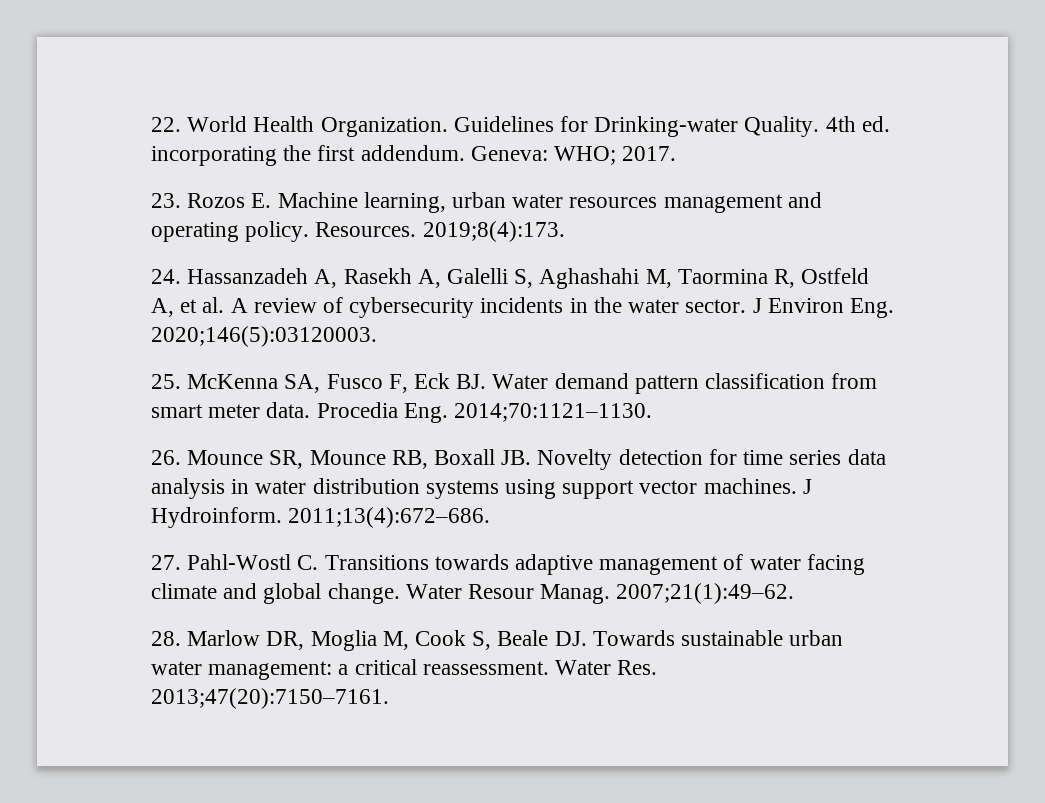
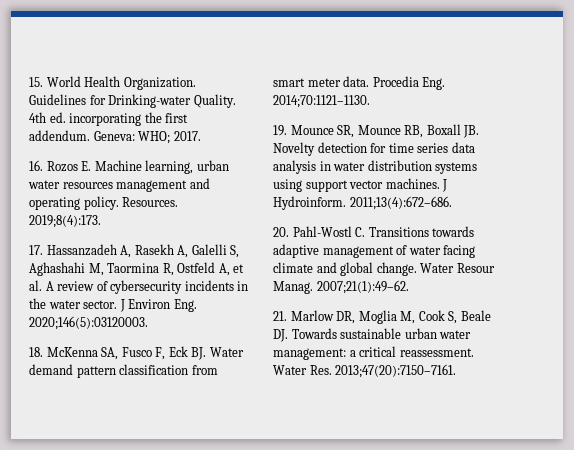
[151,117,181,132] 22. -> [29,77,43,87] 15.
[151,193,181,208] 23. -> [29,160,43,171] 16.
[151,269,181,284] 24. -> [29,245,43,255] 17.
[151,374,181,389] 25. -> [29,347,43,357] 18.
[151,450,181,465] 26. -> [273,125,287,136] 19.
[151,555,181,570] 27. -> [273,227,289,237] 20.
[151,631,181,646] 28. -> [273,311,287,321] 21.

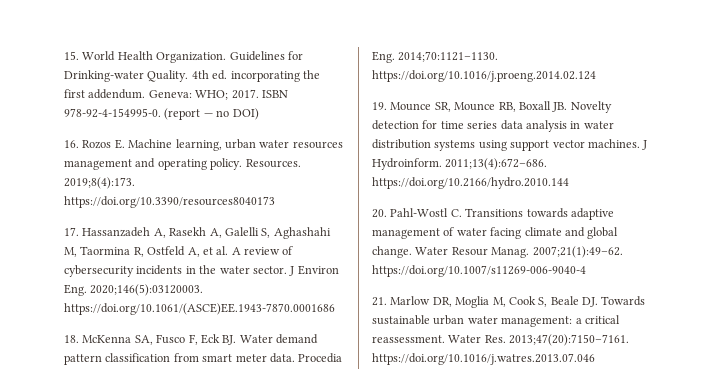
(201, 136) none -> [261,90,288,98] [64,108,259,120] ISBN 978-92-4-154995-0. (report — no DOI)
(101, 221) none -> [64,196,275,208] https://doi.org/10.3390/resources8040173
(148, 323) none -> [64,303,335,315] https://doi.org/10.1061/(ASCE)EE.1943-7870.0001686
(370, 101) none -> [372,70,596,82] https://doi.org/10.1016/j.proeng.2014.02.124
(452, 203) none -> [372,177,569,189] https://doi.org/10.2166/hydro.2010.144
(409, 287) none -> [372,265,586,277] https://doi.org/10.1007/s11269-006-9040-4
(457, 371) none -> [372,353,595,365] https://doi.org/10.1016/j.watres.2013.07.046

